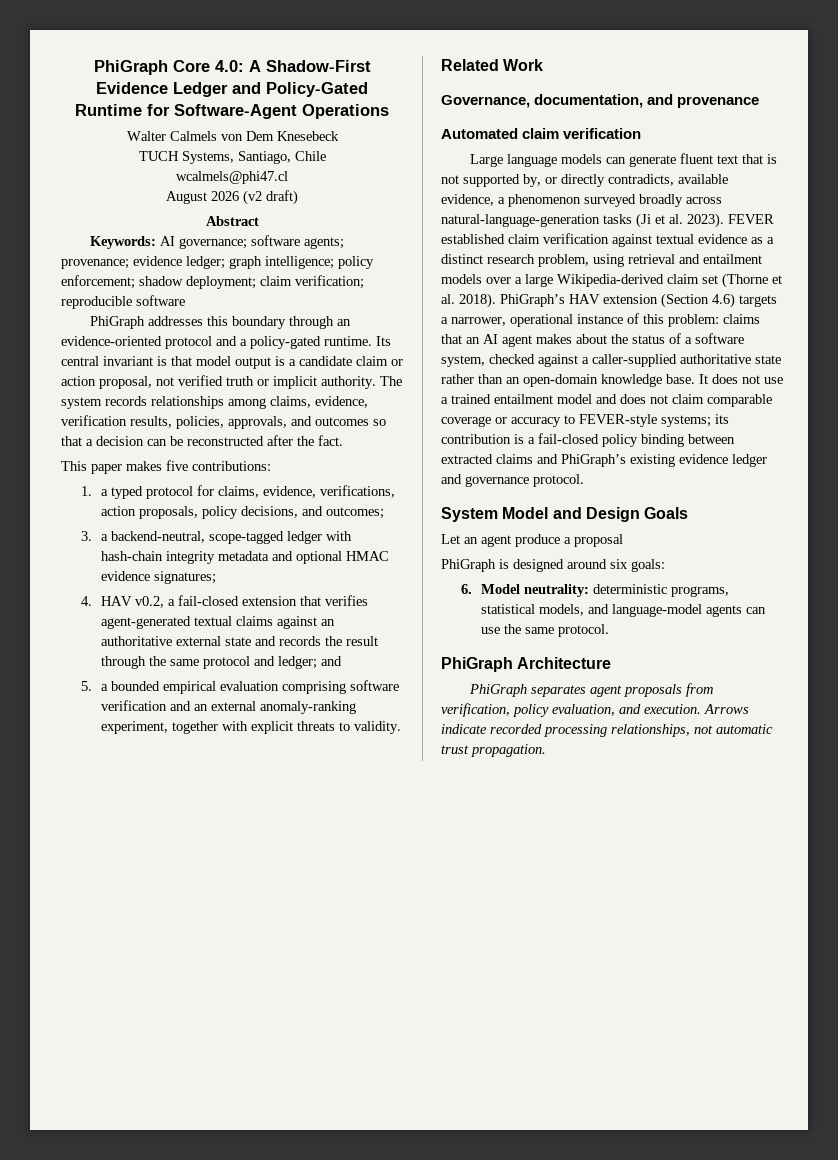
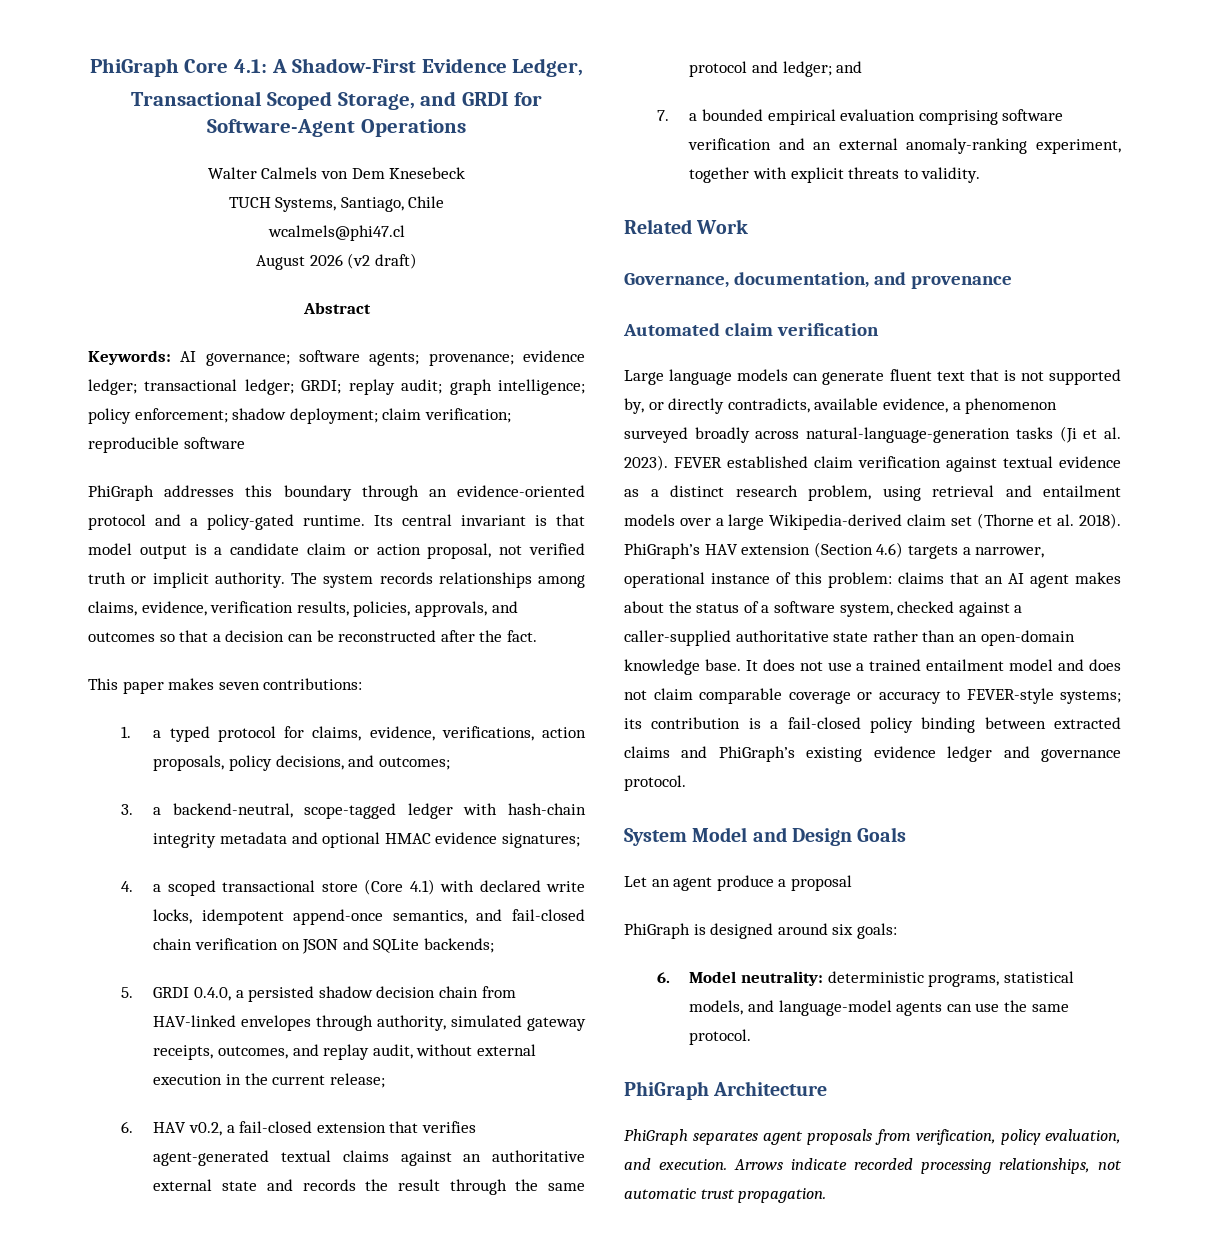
[214,60,244,72] 4.0: -> [233,59,267,73] 4.1:
[173,82,368,97] [75,104,142,116] Ledger and Policy-Gated Runtime -> [512,58,584,77] [130,91,509,110] Ledger, // Transactional Scoped Storage, and GRDI
(225, 262) none -> [144,379,443,395] transactional ledger; GRDI; replay audit;
[166,460,188,471] five -> [218,682,260,690] seven
(93, 601) none -> [153,879,585,896] [153,909,585,925] [153,938,494,954] [120,986,516,1002] [153,1015,586,1031] [153,1044,536,1060] [153,1073,385,1088] [120,1121,133,1133] a scoped transactional store (Core 4.1) with declared write locks, idempotent append-once semantics, and fail-closed chain verification on JSON and SQLite backends; // 5. GRDI 0.4.0, a persisted shadow decision chain from HAV-linked envelopes through authority, simulated gateway receipts, outcomes, and replay audit, without external execution in the current release; // 6.
[81,681,93,691] 5. -> [656,110,669,121] 7.

